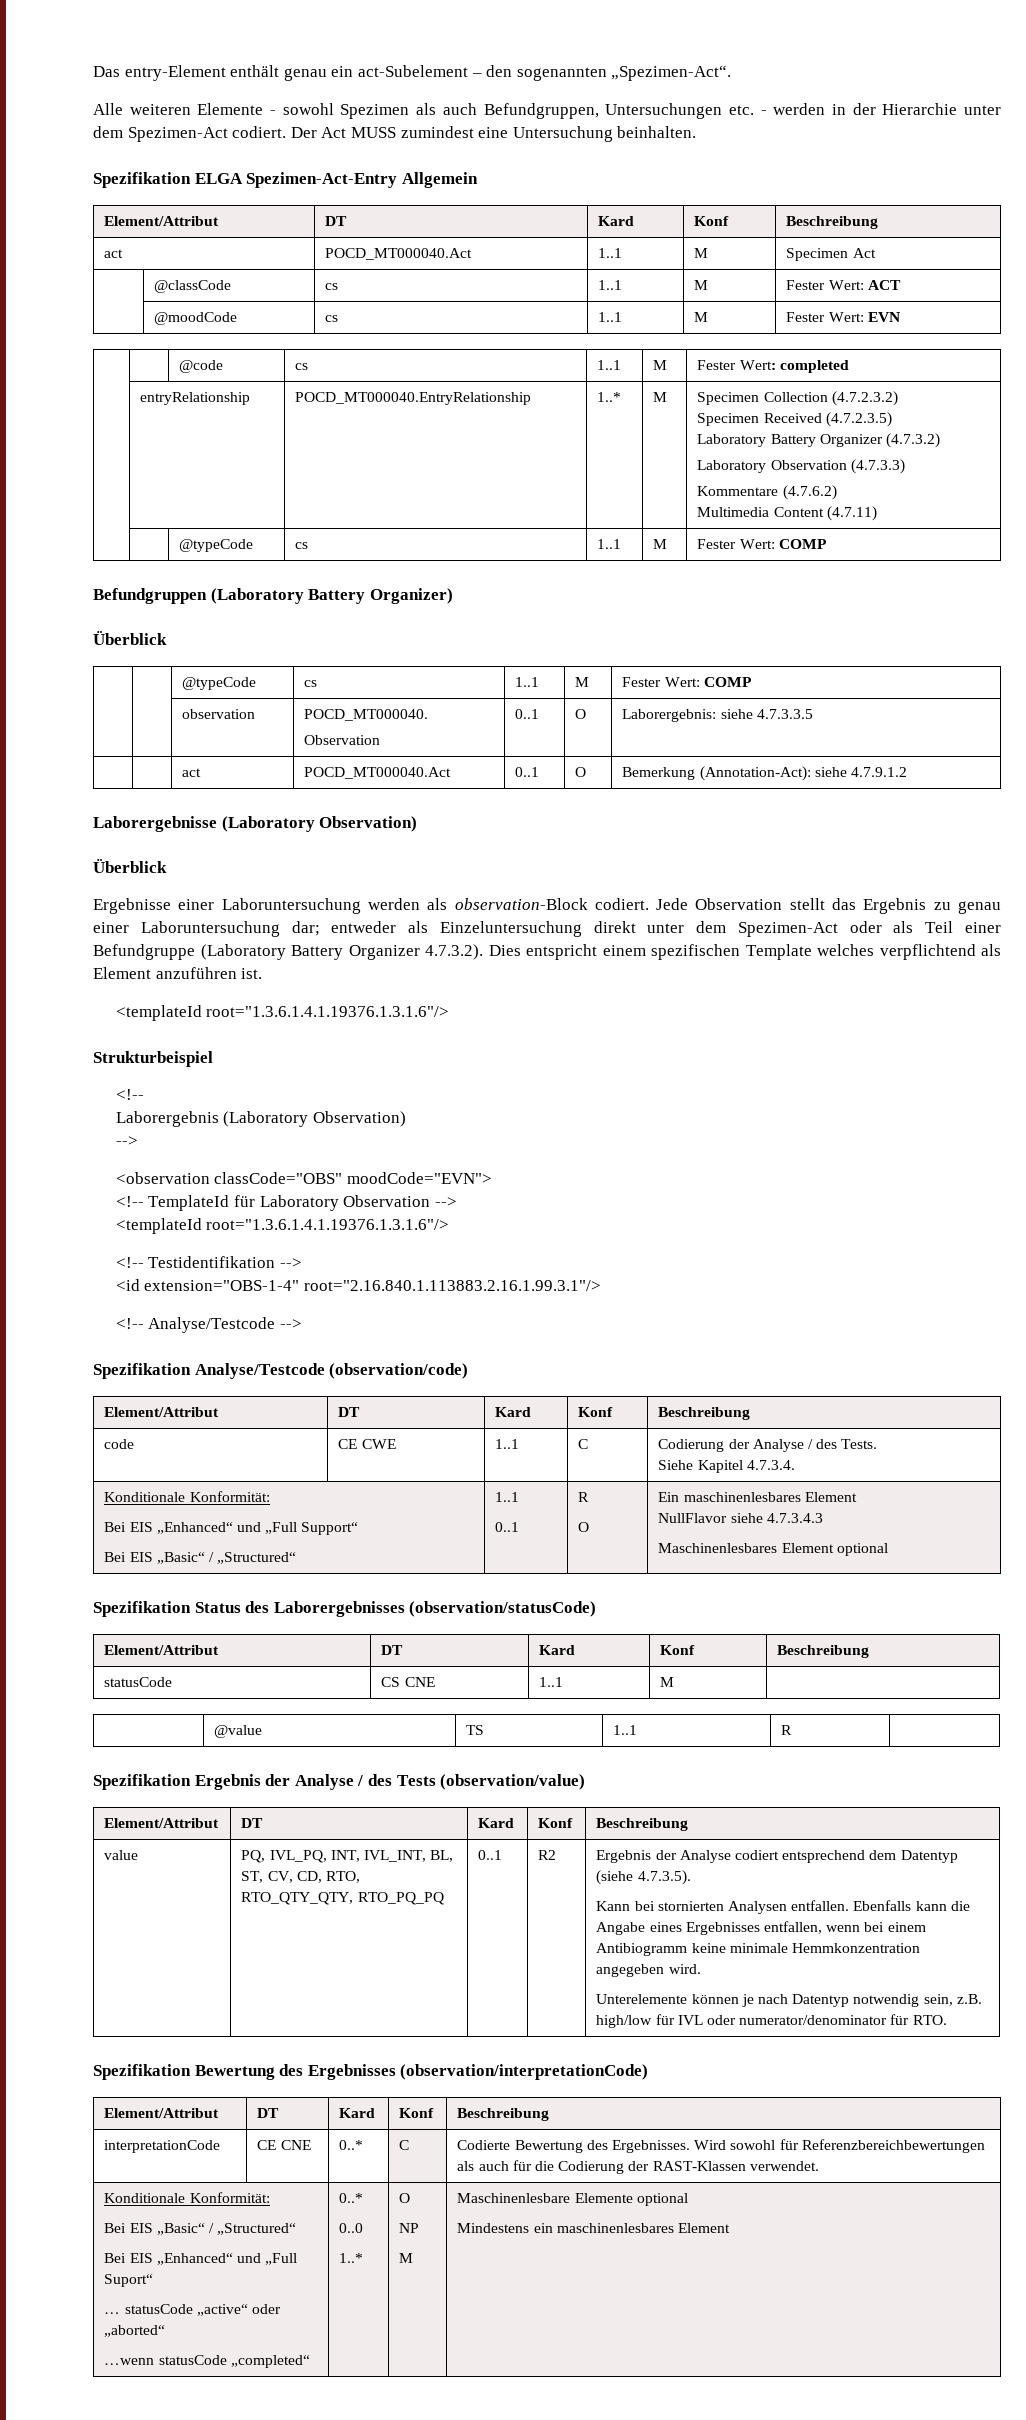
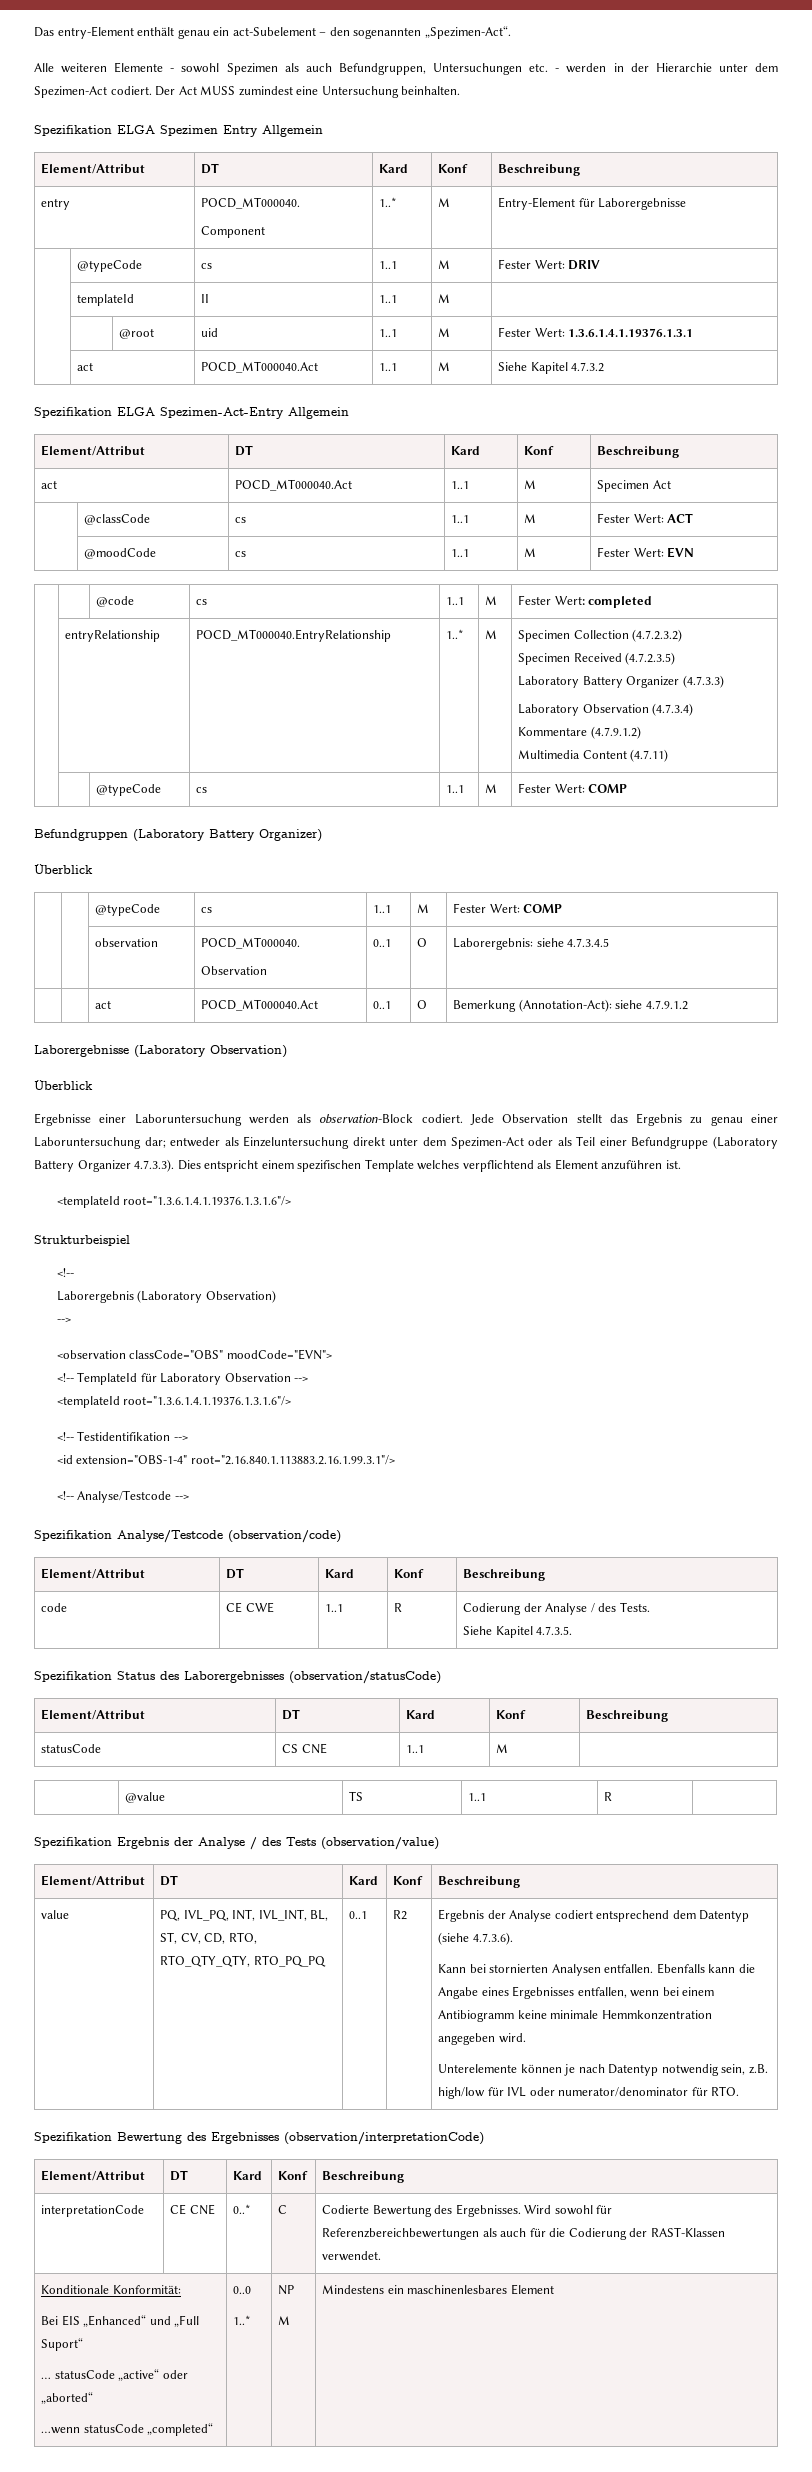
(697, 132) none -> [34,125,323,137] [41,163,146,174] [201,163,220,174] [379,164,409,173] [438,164,469,173] [498,164,581,176] [41,198,71,210] [201,197,301,209] [201,226,266,238] [379,197,398,207] [438,198,451,207] [498,197,687,210] [77,260,143,272] [201,263,213,269] [379,261,398,269] [438,260,451,269] [498,259,601,270] [77,294,135,306] [201,294,210,303] [379,295,398,303] [438,294,451,303] [119,328,155,339] [201,328,219,337] [379,329,398,337] [438,328,451,337] [498,327,694,337] [77,362,94,371] [201,361,319,373] [379,363,398,371] [438,362,451,371] [498,362,605,374] // Spezifikation ELGA Spezimen Entry Allgemein // Element/Attribut | DT | Kard | Konf | Beschreibung // entry | POCD_MT000040. // Component | 1..* | M | Entry-Element für Laborergebnisse // | @typeCode | cs | 1..1 | M | Fester Wert: DRIV // | templateId | II | 1..1 | M | // | | @root | uid | 1..1 | M | Fester Wert: 1.3.6.1.4.1.19376.1.3.1 // | act | POCD_MT000040.Act | 1..1 | M | Siehe Kapitel 4.7.3.2
[886,433,941,448] [697,459,905,474] (4.7.3.2) // Laboratory Observation (4.7.3.3) -> [682,675,724,688] [518,703,694,716] (4.7.3.3) // Laboratory Observation (4.7.3.4)
[782,485,837,500] (4.7.6.2) -> [590,726,641,739] (4.7.9.1.2)
[756,709,813,719] 4.7.3.3.5 -> [567,938,610,947] 4.7.3.4.5
[425,944,483,960] 4.7.3.2). -> [134,1159,175,1172] 4.7.3.3).
[578,1439,589,1449] C -> [394,1603,403,1612] R
[746,1460,795,1470] [104,1491,270,1502] [104,1522,359,1535] [104,1552,297,1564] [495,1492,520,1502] [495,1522,520,1532] [578,1492,590,1502] [578,1522,590,1532] [658,1492,857,1502] [658,1513,823,1523] [658,1543,888,1556] 4.7.3.4. // Konditionale Konformität: // Bei EIS „Enhanced“ und „Full Support“ // Bei EIS „Basic“ / „Structured“ | 1..1 // 0..1 | R // O | Ein maschinenlesbares Element // NullFlavor siehe 4.7.3.4.3 // Maschinenlesbares Element optional -> [536,1626,573,1635] 4.7.3.5.
[637,1870,691,1885] 4.7.3.5). -> [472,1932,513,1945] 4.7.3.6).
[104,2223,297,2235] // Bei EIS „Basic“ / „Structured“ -> (181, 2289) none
[339,2193,364,2203] 0..* // -> (214, 2429) none
[399,2193,411,2203] O // -> (252, 2320) none
[457,2193,688,2206] Maschinenlesbare Elemente optional // -> (291, 2320) none

